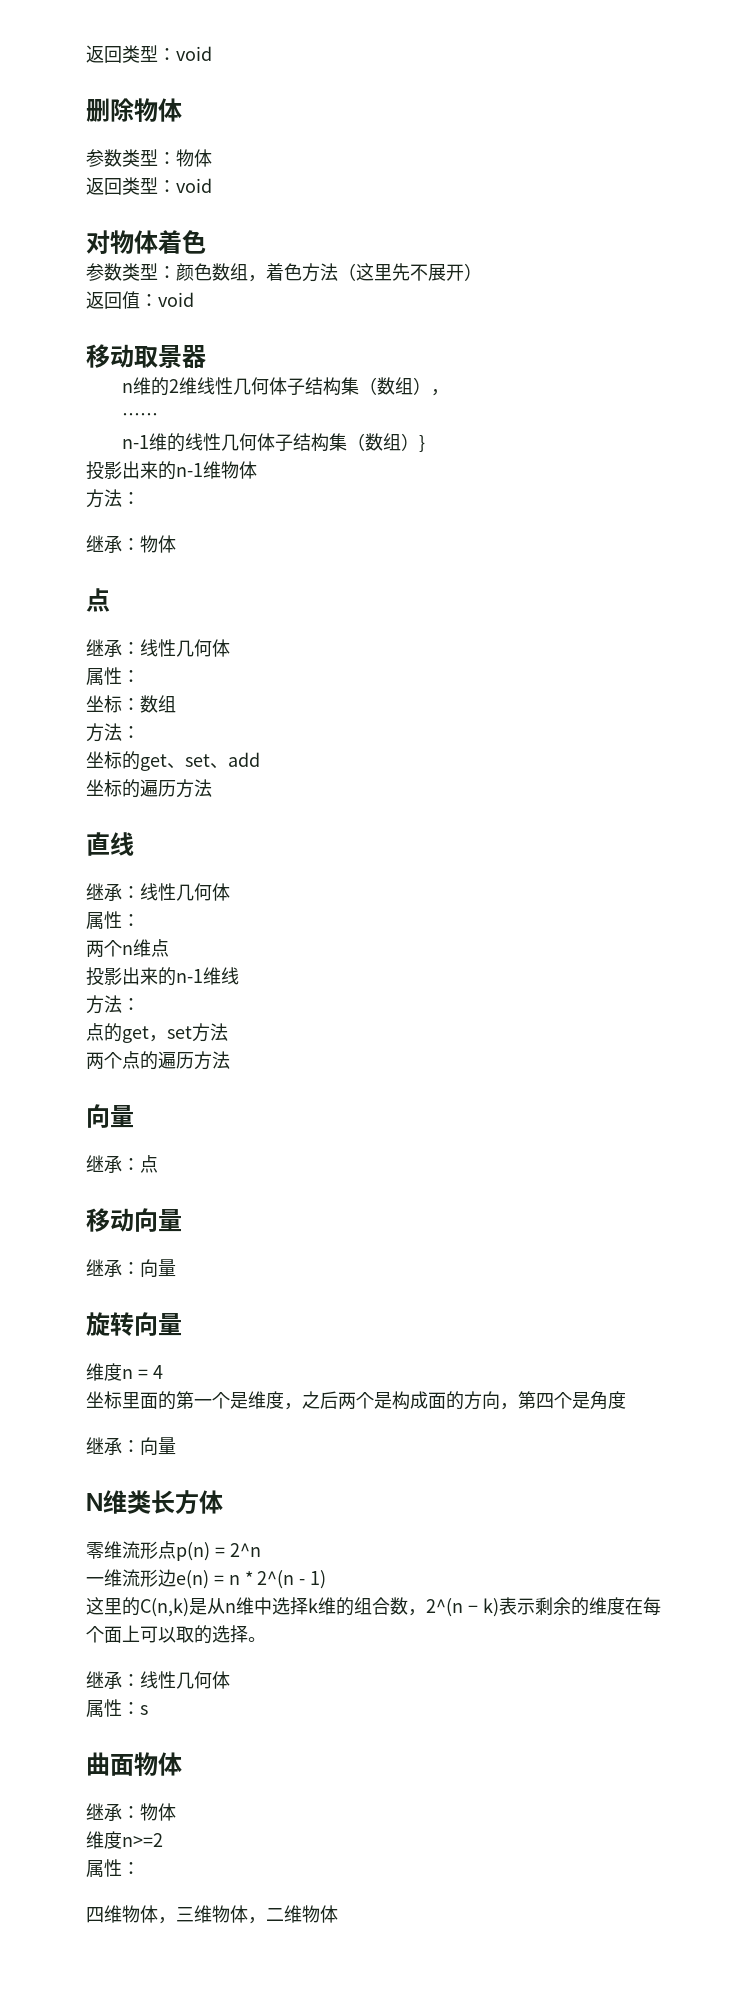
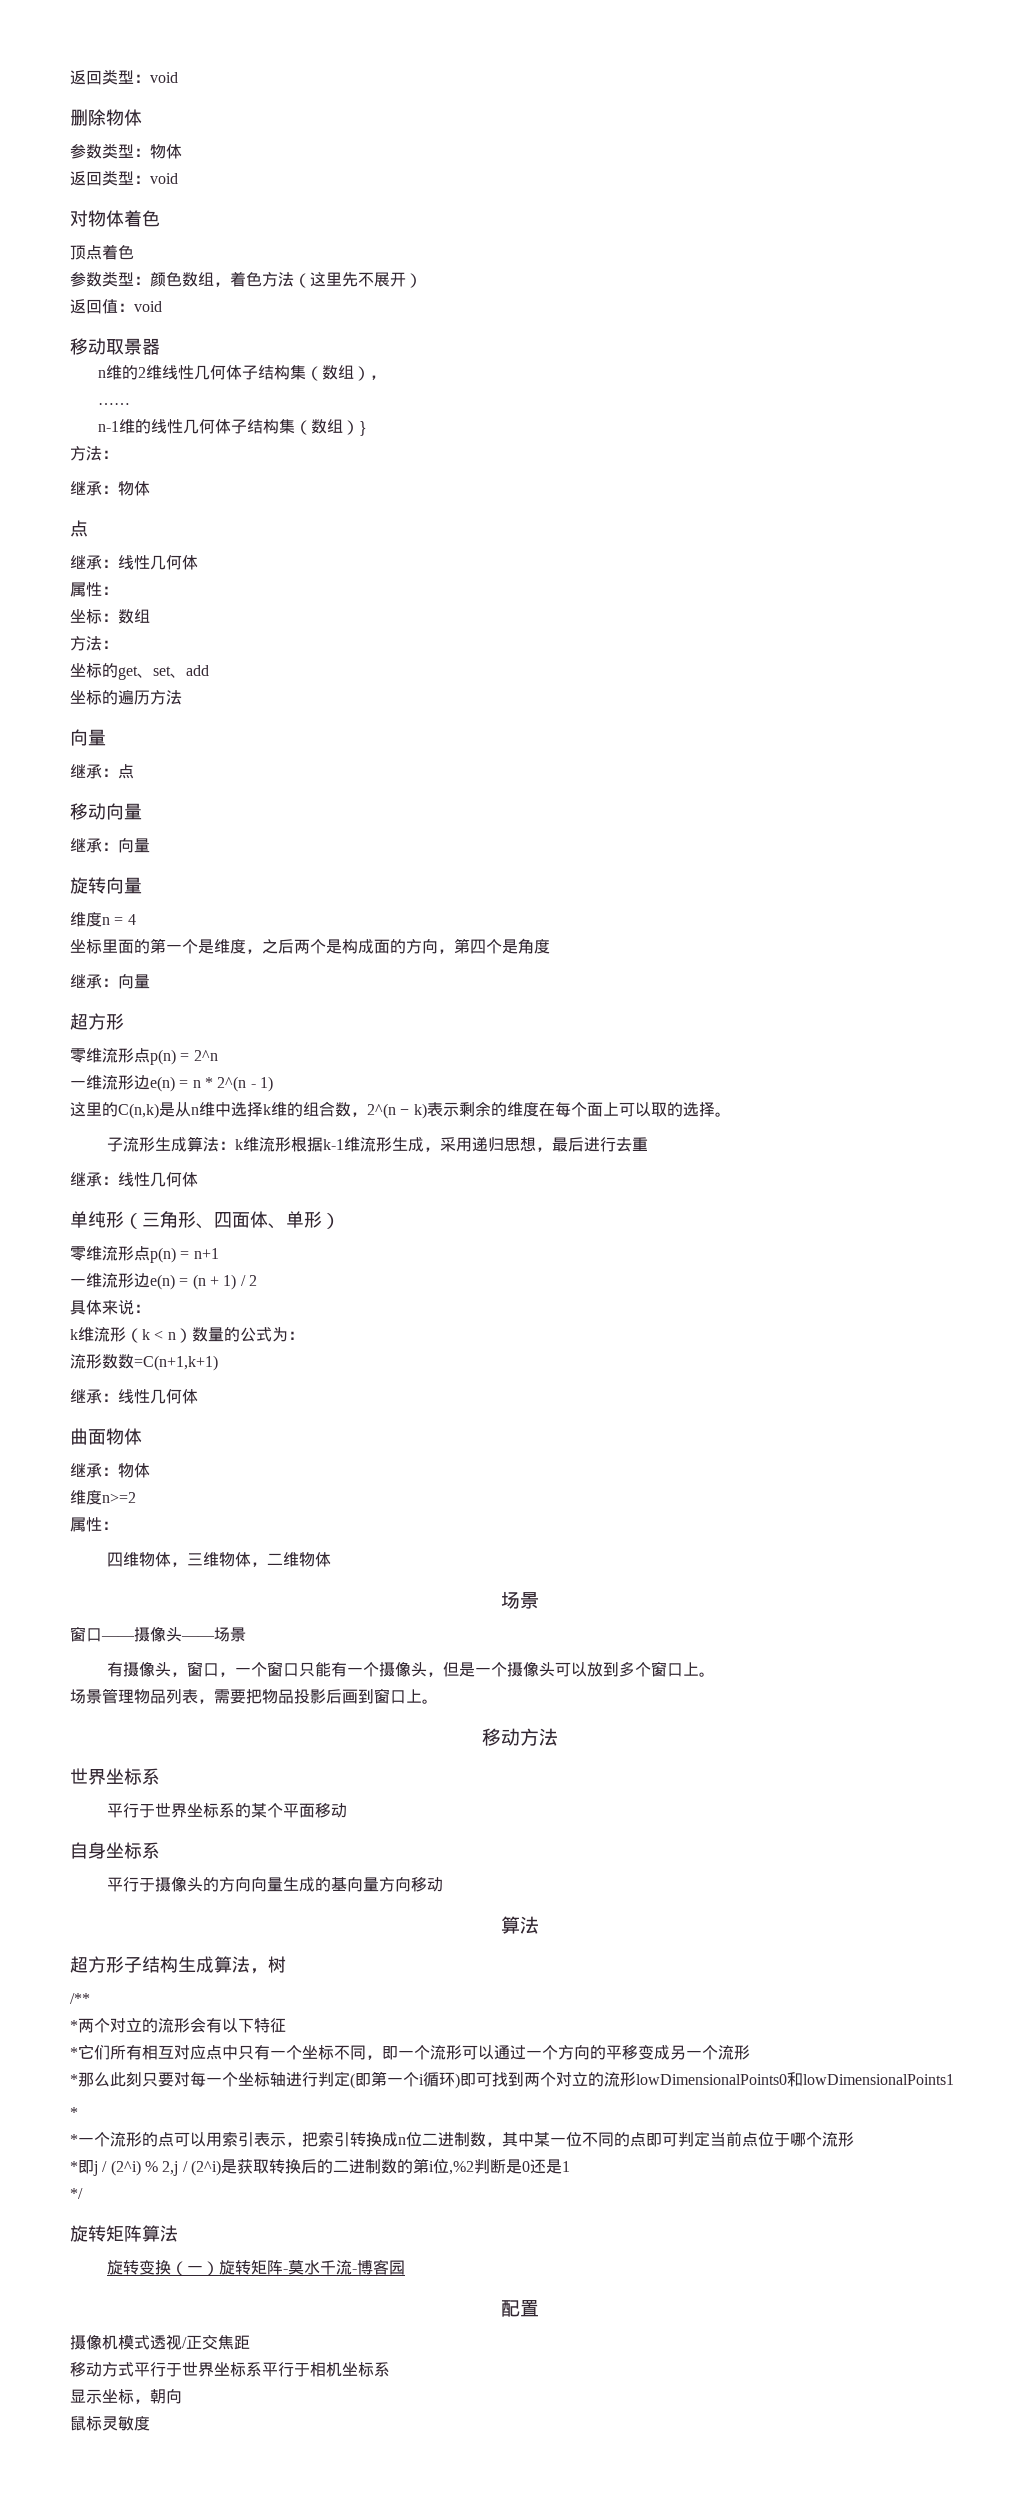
(206, 242) none -> [70,244,134,260] // 顶点着色
[86,461,257,480] // 投影出来的n-1维物体 -> (367, 428) none
[86,832,134,856] [86,883,230,901] [86,911,140,929] [86,939,169,957] [86,967,239,986] [86,995,140,1014] [86,1023,228,1043] [86,1051,230,1070] // 直线 // 继承：线性几何体 // 属性： // 两个n维点 // 投影出来的n-1维线 // 方法： // 点的get，set方法 // 两个点的遍历方法 -> (182, 697) none
[86,1490,223,1514] N维类长方体 -> [70,1013,124,1030] 超方形
[86,1671,230,1689] [86,1699,148,1717] 继承：线性几何体 // 属性：s -> [106,1136,648,1152] [70,1172,198,1187] [70,1211,340,1229] [70,1246,219,1263] [70,1273,257,1290] [70,1299,150,1315] [70,1327,304,1343] [70,1354,218,1371] [70,1389,198,1404] 子流形生成算法：k维流形根据k-1维流形生成，采用递归思想，最后进行去重 // 继承：线性几何体 // 单纯形（三角形、四面体、单形） // 零维流形点p(n) = n+1 // 一维流形边e(n) = (n + 1) / 2 // 具体来说： // k维流形（k < n）数量的公式为： // 流形数数=C(n+1,k+1) // 继承：线性几何体
(338, 1914) none -> [501,1591,539,1609] [70,1626,246,1642] [106,1661,715,1677] [70,1688,438,1704] [482,1728,558,1746] [70,1768,160,1785] [106,1803,347,1818] [70,1842,160,1859] [106,1877,443,1892] [501,1916,539,1934] [70,1956,286,1974] [70,1993,90,2004] [70,2017,286,2033] [70,2044,750,2060] [70,2071,954,2089] [70,2107,78,2118] [70,2131,854,2147] [70,2158,570,2176] [70,2188,83,2199] [70,2225,178,2242] [106,2259,405,2276] [501,2300,539,2317] [70,2334,250,2350] [70,2362,390,2377] [70,2389,182,2404] [70,2416,150,2431] // 场景 // 窗口——摄像头——场景 // 有摄像头，窗口，一个窗口只能有一个摄像头，但是一个摄像头可以放到多个窗口上。 // 场景管理物品列表，需要把物品投影后画到窗口上。 // 移动方法 // 世界坐标系 // 平行于世界坐标系的某个平面移动 // 自身坐标系 // 平行于摄像头的方向向量生成的基向量方向移动 // 算法 // 超方形子结构生成算法，树 // /** // *两个对立的流形会有以下特征 // *它们所有相互对应点中只有一个坐标不同，即一个流形可以通过一个方向的平移变成另一个流形 // *那么此刻只要对每一个坐标轴进行判定(即第一个i循环)即可找到两个对立的流形lowDimensionalPoints0和lowDimensionalPoints1 // * // *一个流形的点可以用索引表示，把索引转换成n位二进制数，其中某一位不同的点即可判定当前点位于哪个流形 // *即j / (2^i) % 2,j / (2^i)是获取转换后的二进制数的第i位,%2判断是0还是1 // */ // 旋转矩阵算法 // 旋转变换（一）旋转矩阵-莫水千流-博客园 // 配置 // 摄像机模式透视/正交焦距 // 移动方式平行于世界坐标系平行于相机坐标系 // 显示坐标，朝向 // 鼠标灵敏度

